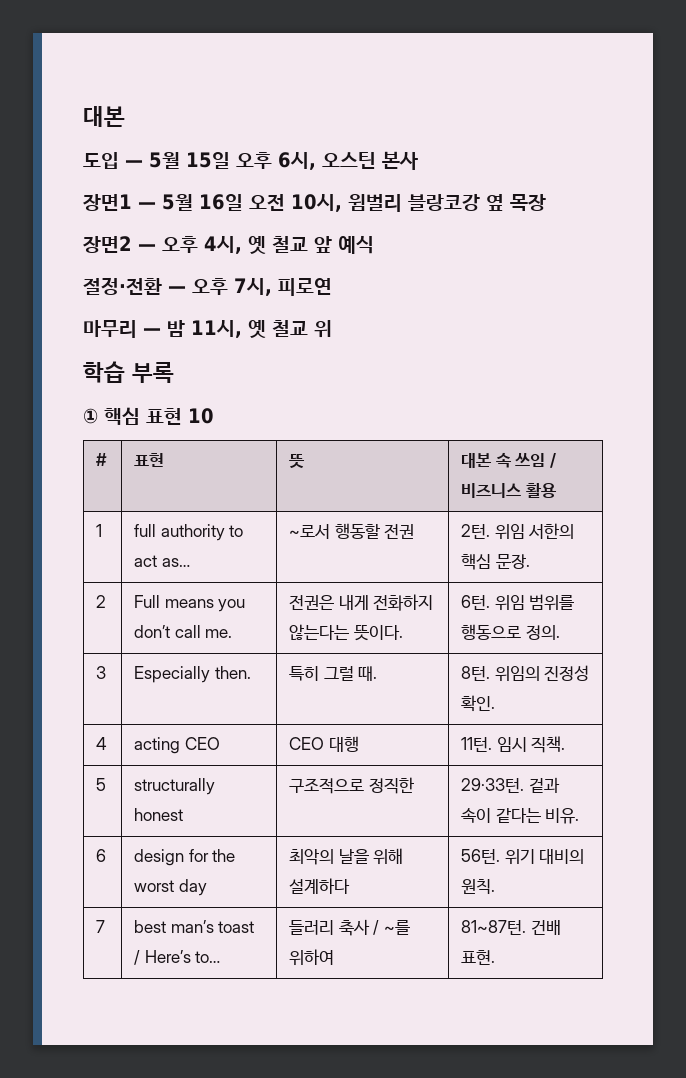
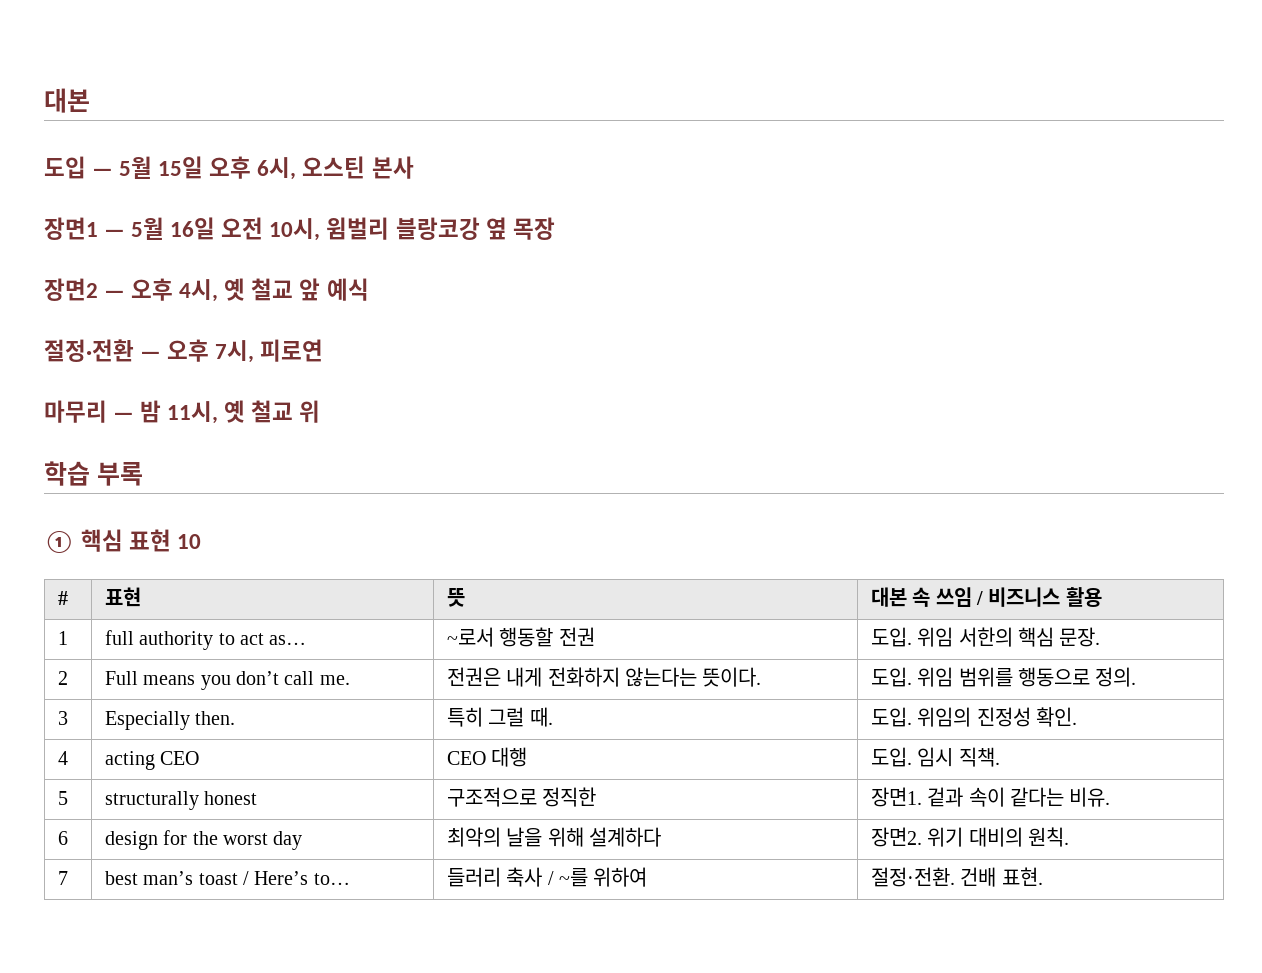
[461,524,491,539] 2턴. -> [870,627,912,647] 도입.
[461,595,491,610] 6턴. -> [870,667,912,687] 도입.
[461,666,491,681] 8턴. -> [870,707,912,727] 도입.
[461,737,493,752] 11턴. -> [870,747,912,767] 도입.
[461,778,525,793] 29·33턴. -> [870,787,922,807] 장면1.
[461,849,501,864] 56턴. -> [870,827,922,847] 장면2.
[461,920,527,935] 81~87턴. -> [870,867,955,887] 절정·전환.

